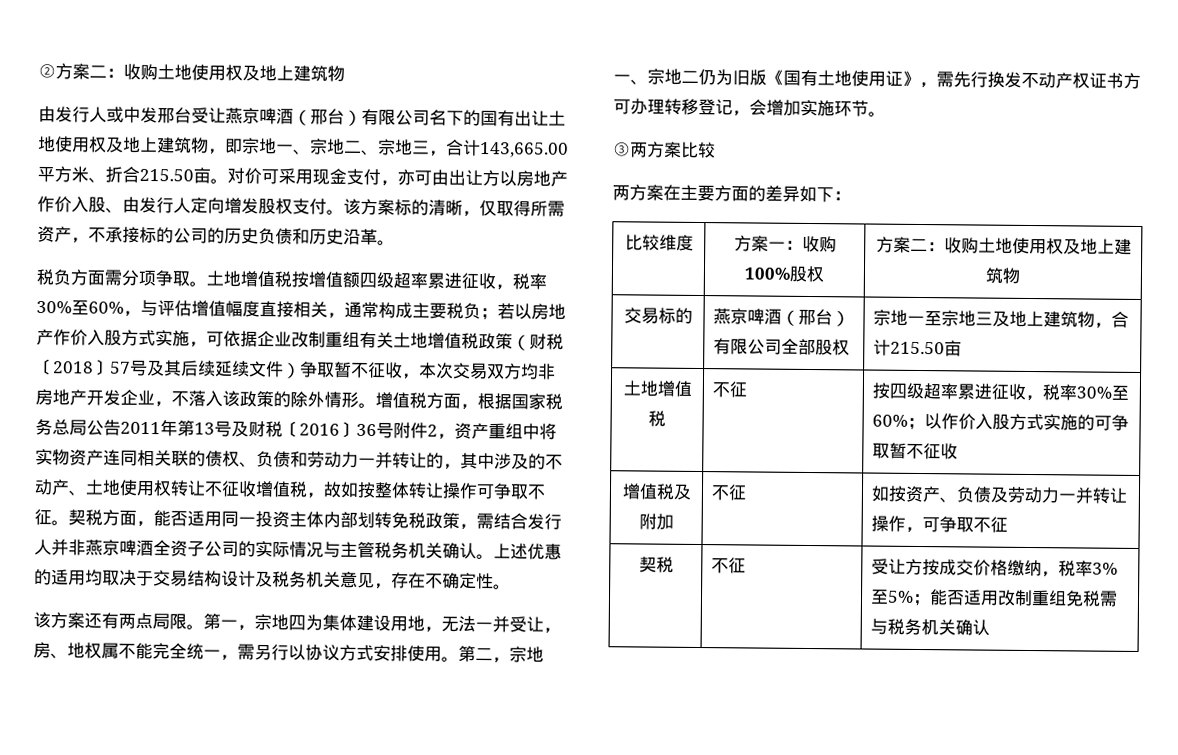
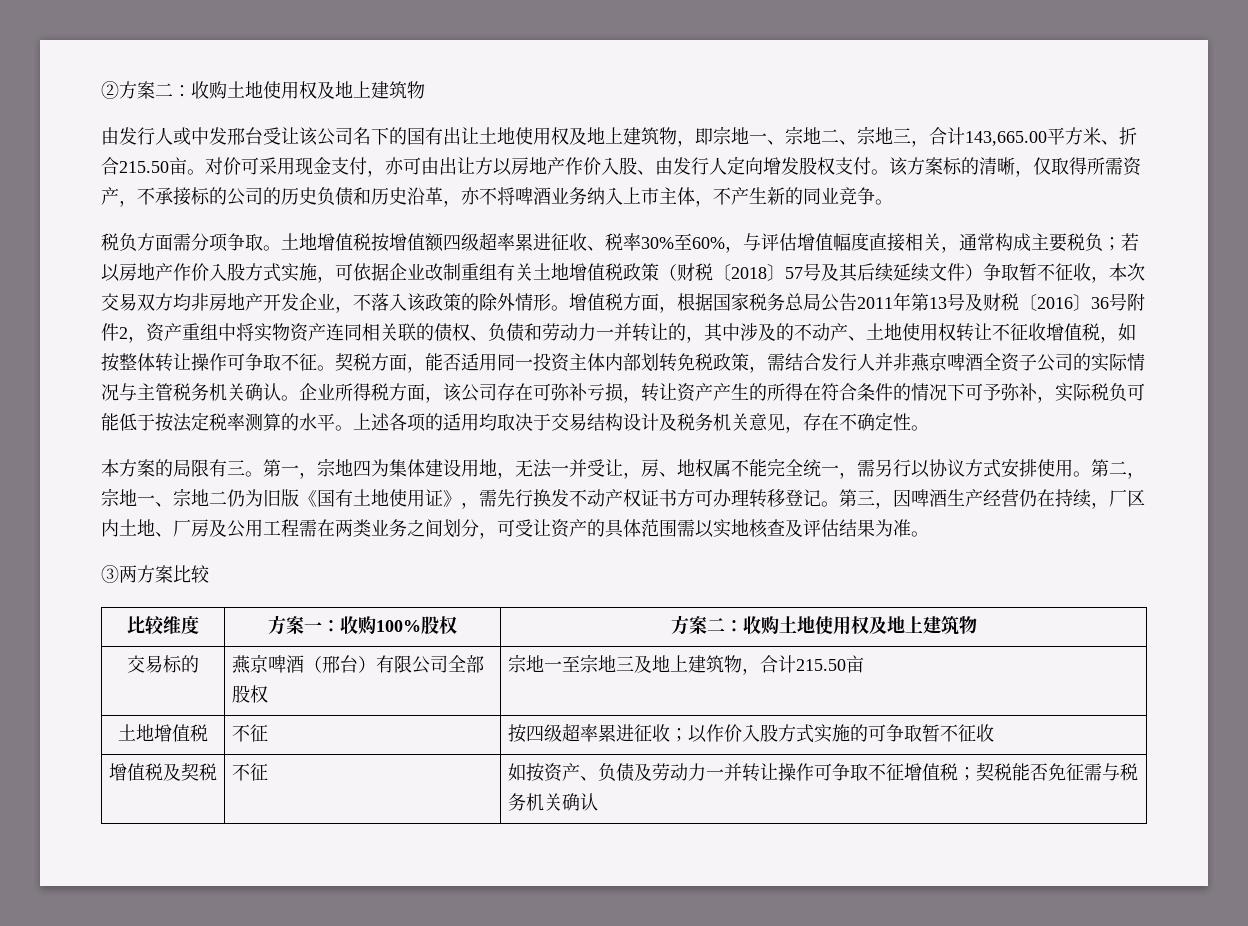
[225,107,396,126] 燕京啤酒（邢台）有限 -> [299,127,318,146] 该
(378, 237) none -> [443,187,875,207] ，亦不将啤酒业务纳入上市主体，不产生新的同业竞争
[495,284,513,291] ， -> [587,246,605,251] 、
[323,481,342,498] 故 -> (1118, 339) none
[493,543,562,560] 上述优惠 -> [299,383,1145,403] [101,412,426,432] 企业所得税方面，该公司存在可弥补亏损，转让资产产生的所得在符合条件的情况下可予弥补，实际税负可能低于按法定税率测算的水平。上述各项
[33,611,187,630] 该方案还有两点局限 -> [101,459,245,477] 本方案的局限有三
[732,99,886,117] [613,141,716,159] [612,184,851,203] ，会增加实施环节。 // ③两方案比较 // 两方案在主要方面的差异如下： -> [821,489,1145,509] [101,519,929,539] [101,565,210,583] 。第三，因啤酒生产经营仍在持续，厂区内土地、厂房及公用工程需在两类业务之间划分，可受让资产的具体范围需以实地核查及评估结果为准。 // ③两方案比较
[1025,384,1130,402] [872,414,909,427] ，税率30%至60% -> (670, 733) none
[638,513,674,530] 附加 -> [181,763,217,781] 契税
[905,516,1009,534] [638,556,674,573] [711,557,747,574] [871,558,1119,578] [870,589,1102,607] ，可争取不征 // 契税 | 不征 | 受让方按成交价格缴纳，税率3%至5%；能否适用改制重组免税 -> [813,763,1084,781] 可争取不征增值税；契税能否免征

